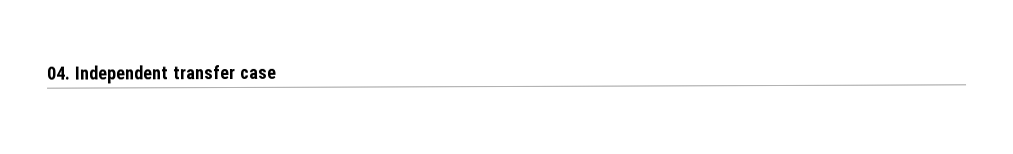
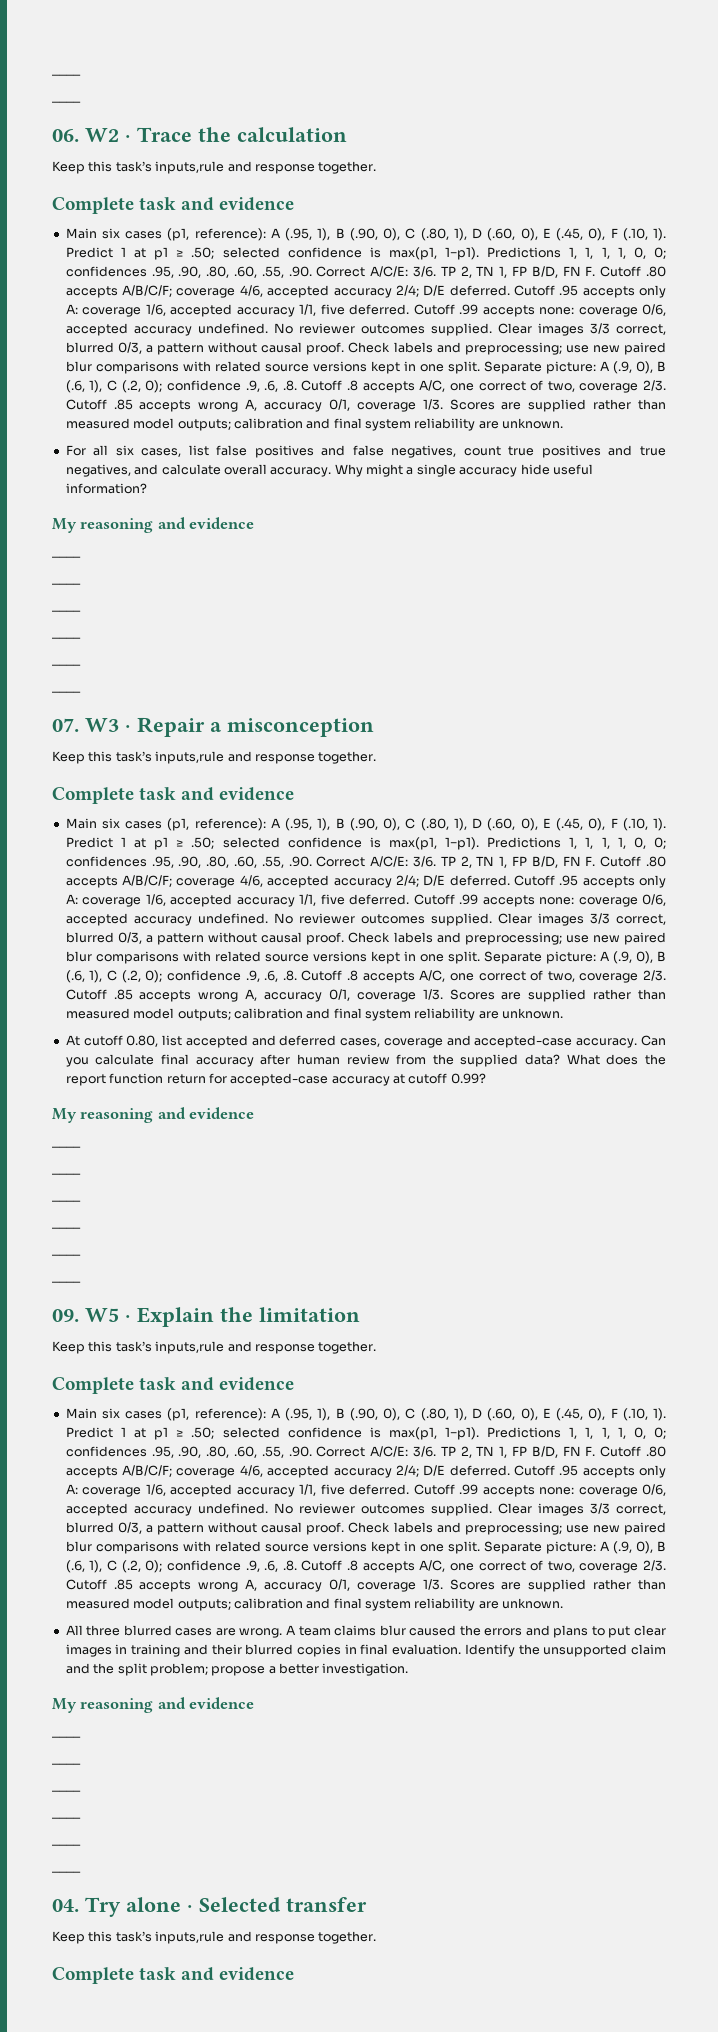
[46,64,277,84] 04. Independent transfer case -> [52,74,81,76] [52,101,81,103] [52,127,347,142] [52,161,377,174] [52,197,295,214] [65,228,667,241] [65,247,666,260] [65,266,666,278] [65,285,666,298] [65,304,666,317] [65,323,666,336] [65,342,666,355] [65,361,666,374] [65,380,666,393] [65,399,667,412] [65,418,564,431] [65,445,667,458] [65,464,593,477] [65,483,147,494] [52,517,255,533] [52,556,81,558] [52,583,81,585] [52,610,81,612] [52,637,81,639] [52,664,81,666] [52,691,81,693] [52,717,374,737] [52,751,377,764] [52,787,295,804] [65,818,667,831] [65,837,666,850] [65,856,666,868] [65,875,666,888] [65,894,666,907] [65,913,666,926] [65,932,666,945] [65,951,666,964] [65,970,666,983] [65,989,667,1002] [65,1008,564,1021] [65,1035,666,1048] [65,1054,666,1067] [65,1073,486,1086] [52,1107,255,1123] [52,1146,81,1148] [52,1173,81,1175] [52,1200,81,1202] [52,1227,81,1229] [52,1254,81,1256] [52,1281,81,1283] [52,1307,360,1327] [52,1341,377,1354] [52,1377,295,1394] [65,1408,667,1421] [65,1427,666,1440] [65,1446,666,1458] [65,1465,666,1478] [65,1484,666,1497] [65,1503,666,1516] [65,1522,666,1535] [65,1541,666,1554] [65,1560,666,1573] [65,1579,667,1592] [65,1598,564,1611] [65,1625,666,1638] [65,1644,666,1657] [65,1663,409,1676] [52,1697,255,1713] [52,1736,81,1738] [52,1763,81,1765] [52,1790,81,1792] [52,1817,81,1819] [52,1844,81,1846] [52,1871,81,1873] [52,1897,367,1917] [52,1931,377,1944] [52,1967,295,1984] ____ // ____ // 06. W2 · Trace the calculation // Keep this task’s inputs,rule and response together. // Complete task and evidence // Main six cases (p1, reference): A (.95, 1), B (.90, 0), C (.80, 1), D (.60, 0), E (.45, 0), F (.10, 1). Predict 1 at p1 ≥ .50; selected confidence is max(p1, 1−p1). Predictions 1, 1, 1, 1, 0, 0; confidences .95, .90, .80, .60, .55, .90. Correct A/C/E: 3/6. TP 2, TN 1, FP B/D, FN F. Cutoff .80 accepts A/B/C/F; coverage 4/6, accepted accuracy 2/4; D/E deferred. Cutoff .95 accepts only A: coverage 1/6, accepted accuracy 1/1, five deferred. Cutoff .99 accepts none: coverage 0/6, accepted accuracy undefined. No reviewer outcomes supplied. Clear images 3/3 correct, blurred 0/3, a pattern without causal proof. Check labels and preprocessing; use new paired blur comparisons with related source versions kept in one split. Separate picture: A (.9, 0), B (.6, 1), C (.2, 0); confidence .9, .6, .8. Cutoff .8 accepts A/C, one correct of two, coverage 2/3. Cutoff .85 accepts wrong A, accuracy 0/1, coverage 1/3. Scores are supplied rather than measured model outputs; calibration and final system reliability are unknown. // For all six cases, list false positives and false negatives, count true positives and true negatives, and calculate overall accuracy. Why might a single accuracy hide useful information? // My reasoning and evidence // ____ // ____ // ____ // ____ // ____ // ____ // 07. W3 · Repair a misconception // Keep this task’s inputs,rule and response together. // Complete task and evidence // Main six cases (p1, reference): A (.95, 1), B (.90, 0), C (.80, 1), D (.60, 0), E (.45, 0), F (.10, 1). Predict 1 at p1 ≥ .50; selected confidence is max(p1, 1−p1). Predictions 1, 1, 1, 1, 0, 0; confidences .95, .90, .80, .60, .55, .90. Correct A/C/E: 3/6. TP 2, TN 1, FP B/D, FN F. Cutoff .80 accepts A/B/C/F; coverage 4/6, accepted accuracy 2/4; D/E deferred. Cutoff .95 accepts only A: coverage 1/6, accepted accuracy 1/1, five deferred. Cutoff .99 accepts none: coverage 0/6, accepted accuracy undefined. No reviewer outcomes supplied. Clear images 3/3 correct, blurred 0/3, a pattern without causal proof. Check labels and preprocessing; use new paired blur comparisons with related source versions kept in one split. Separate picture: A (.9, 0), B (.6, 1), C (.2, 0); confidence .9, .6, .8. Cutoff .8 accepts A/C, one correct of two, coverage 2/3. Cutoff .85 accepts wrong A, accuracy 0/1, coverage 1/3. Scores are supplied rather than measured model outputs; calibration and final system reliability are unknown. // At cutoff 0.80, list accepted and deferred cases, coverage and accepted-case accuracy. Can you calculate final accuracy after human review from the supplied data? What does the report function return for accepted-case accuracy at cutoff 0.99? // My reasoning and evidence // ____ // ____ // ____ // ____ // ____ // ____ // 09. W5 · Explain the limitation // Keep this task’s inputs,rule and response together. // Complete task and evidence // Main six cases (p1, reference): A (.95, 1), B (.90, 0), C (.80, 1), D (.60, 0), E (.45, 0), F (.10, 1). Predict 1 at p1 ≥ .50; selected confidence is max(p1, 1−p1). Predictions 1, 1, 1, 1, 0, 0; confidences .95, .90, .80, .60, .55, .90. Correct A/C/E: 3/6. TP 2, TN 1, FP B/D, FN F. Cutoff .80 accepts A/B/C/F; coverage 4/6, accepted accuracy 2/4; D/E deferred. Cutoff .95 accepts only A: coverage 1/6, accepted accuracy 1/1, five deferred. Cutoff .99 accepts none: coverage 0/6, accepted accuracy undefined. No reviewer outcomes supplied. Clear images 3/3 correct, blurred 0/3, a pattern without causal proof. Check labels and preprocessing; use new paired blur comparisons with related source versions kept in one split. Separate picture: A (.9, 0), B (.6, 1), C (.2, 0); confidence .9, .6, .8. Cutoff .8 accepts A/C, one correct of two, coverage 2/3. Cutoff .85 accepts wrong A, accuracy 0/1, coverage 1/3. Scores are supplied rather than measured model outputs; calibration and final system reliability are unknown. // All three blurred cases are wrong. A team claims blur caused the errors and plans to put clear images in training and their blurred copies in final evaluation. Identify the unsupported claim and the split problem; propose a better investigation. // My reasoning and evidence // ____ // ____ // ____ // ____ // ____ // ____ // 04. Try alone · Selected transfer // Keep this task’s inputs,rule and response together. // Complete task and evidence

